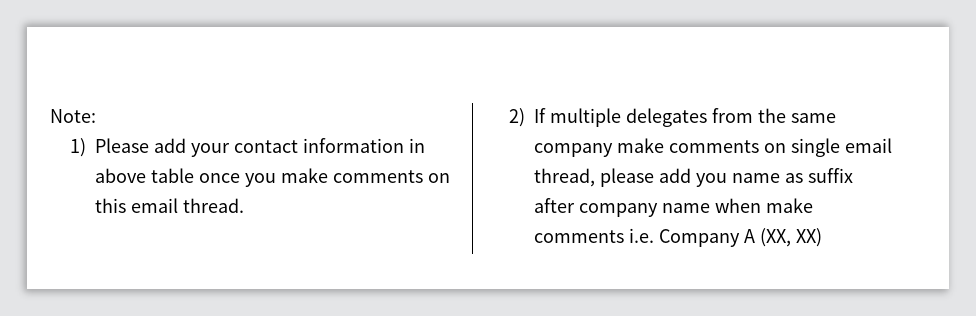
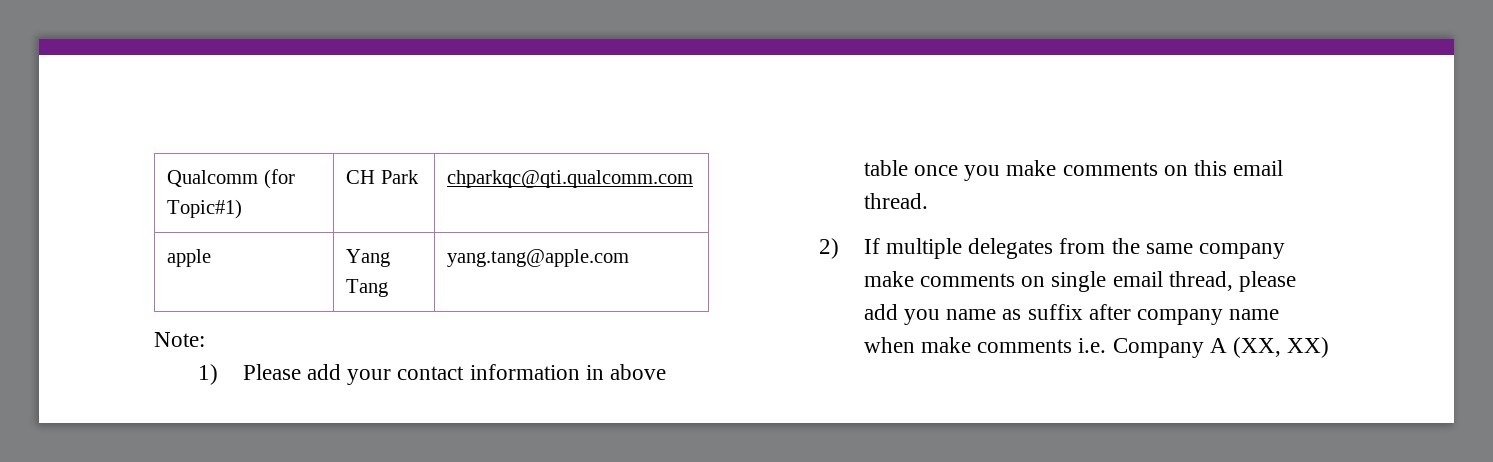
(50, 116) none -> [167,169,295,189] [167,199,243,219] [346,170,419,184] [447,170,694,188] [167,249,212,267] [346,249,391,267] [346,279,389,297] [447,249,630,267] Qualcomm (for Topic#1) | CH Park | chparkqc@qti.qualcomm.com // apple | Yang Tang | yang.tang@apple.com //

